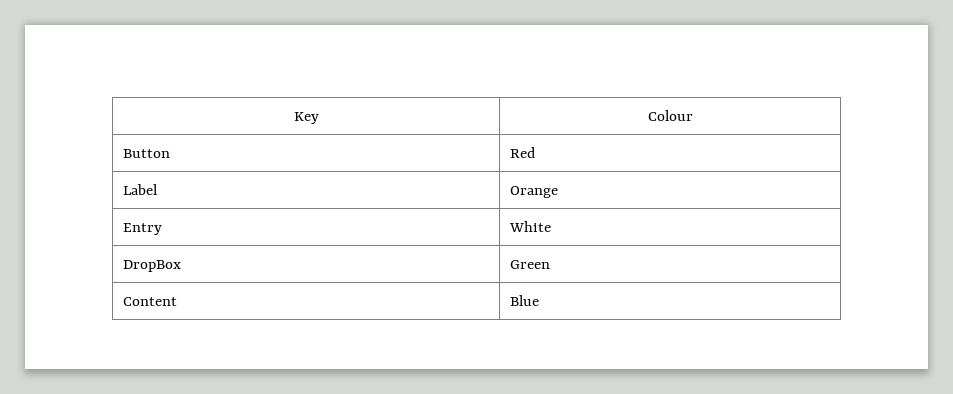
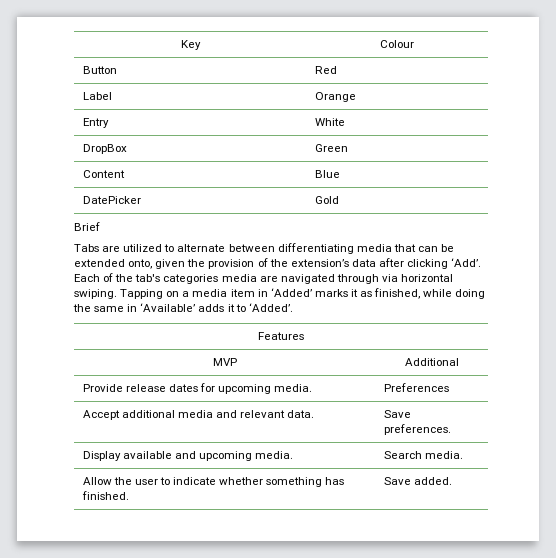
(540, 300) none -> [82,196,141,204] [314,196,339,204] [74,222,100,231] [74,243,455,254] [74,258,482,269] [74,273,454,284] [74,288,486,299] [73,303,293,312] [258,332,304,340] [213,358,237,366] [404,358,459,366] [82,383,313,394] [383,383,449,392] [82,410,315,420] [383,410,411,418] [383,424,451,435] [82,451,294,461] [383,451,463,459] [82,477,345,487] [81,491,129,500] [383,477,452,485] // DatePicker | Gold // Brief // Tabs are utilized to alternate between differentiating media that can be extended onto, given the provision of the extension’s data after clicking ‘Add’. Each of the tab's categories media are navigated through via horizontal swiping. Tapping on a media item in ‘Added’ marks it as finished, while doing the same in ‘Available’ adds it to ‘Added’. // Features // MVP | Additional // Provide release dates for upcoming media. | Preferences // Accept additional media and relevant data. | Save preferences. // Display available and upcoming media. | Search media. // Allow the user to indicate whether something has finished. | Save added.

